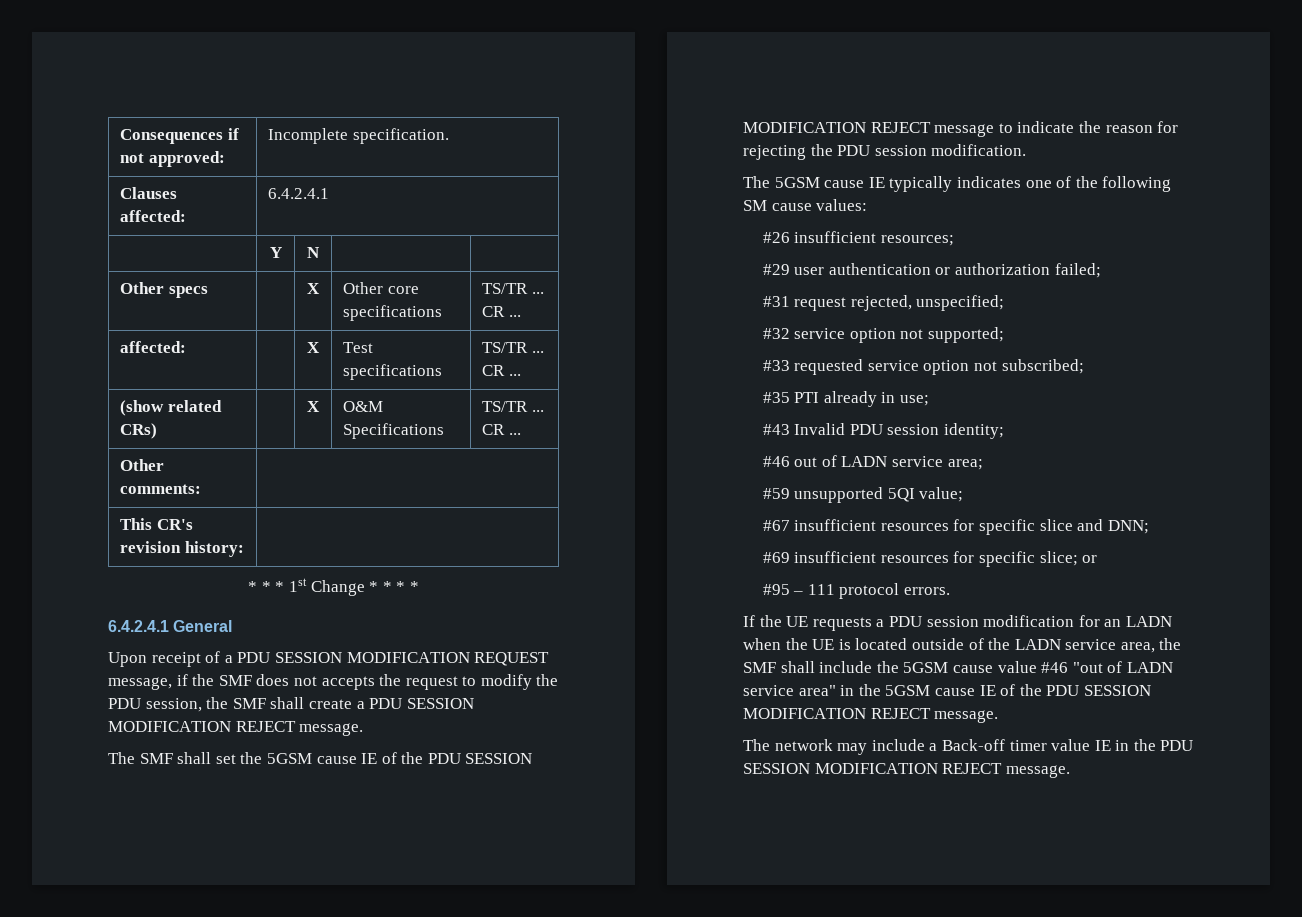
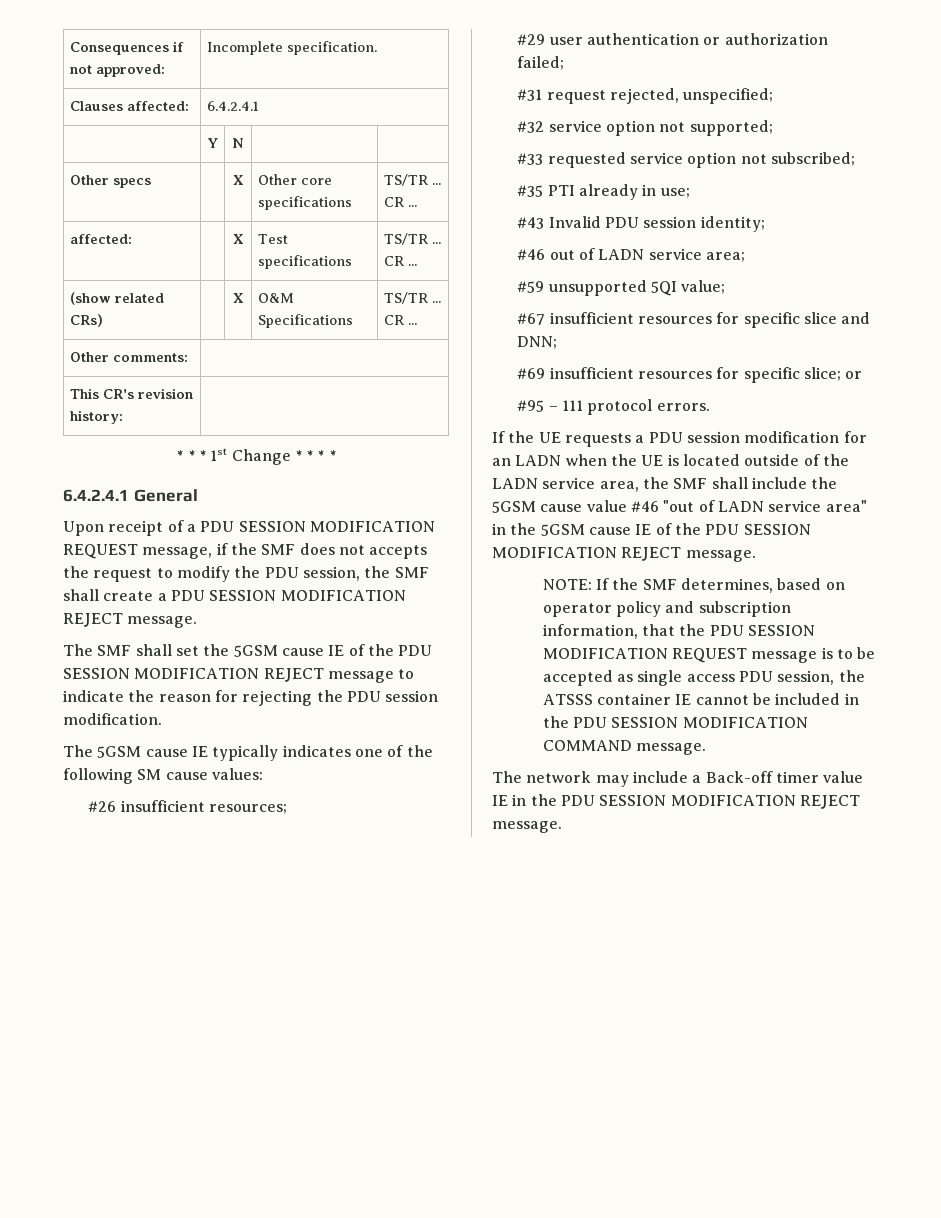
(999, 716) none -> [542,578,845,593] [542,601,791,617] [542,624,815,639] [542,647,876,663] [542,670,865,686] [542,693,859,705] [542,716,808,728] [542,740,707,755] // NOTE: If the SMF determines, based on operator policy and subscription information, that the PDU SESSION MODIFICATION REQUEST message is to be accepted as single access PDU session, the ATSSS container IE cannot be included in the PDU SESSION MODIFICATION COMMAND message.

